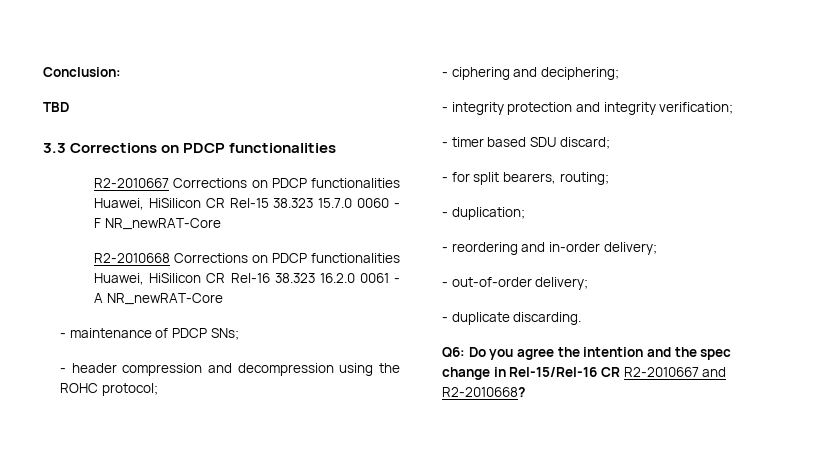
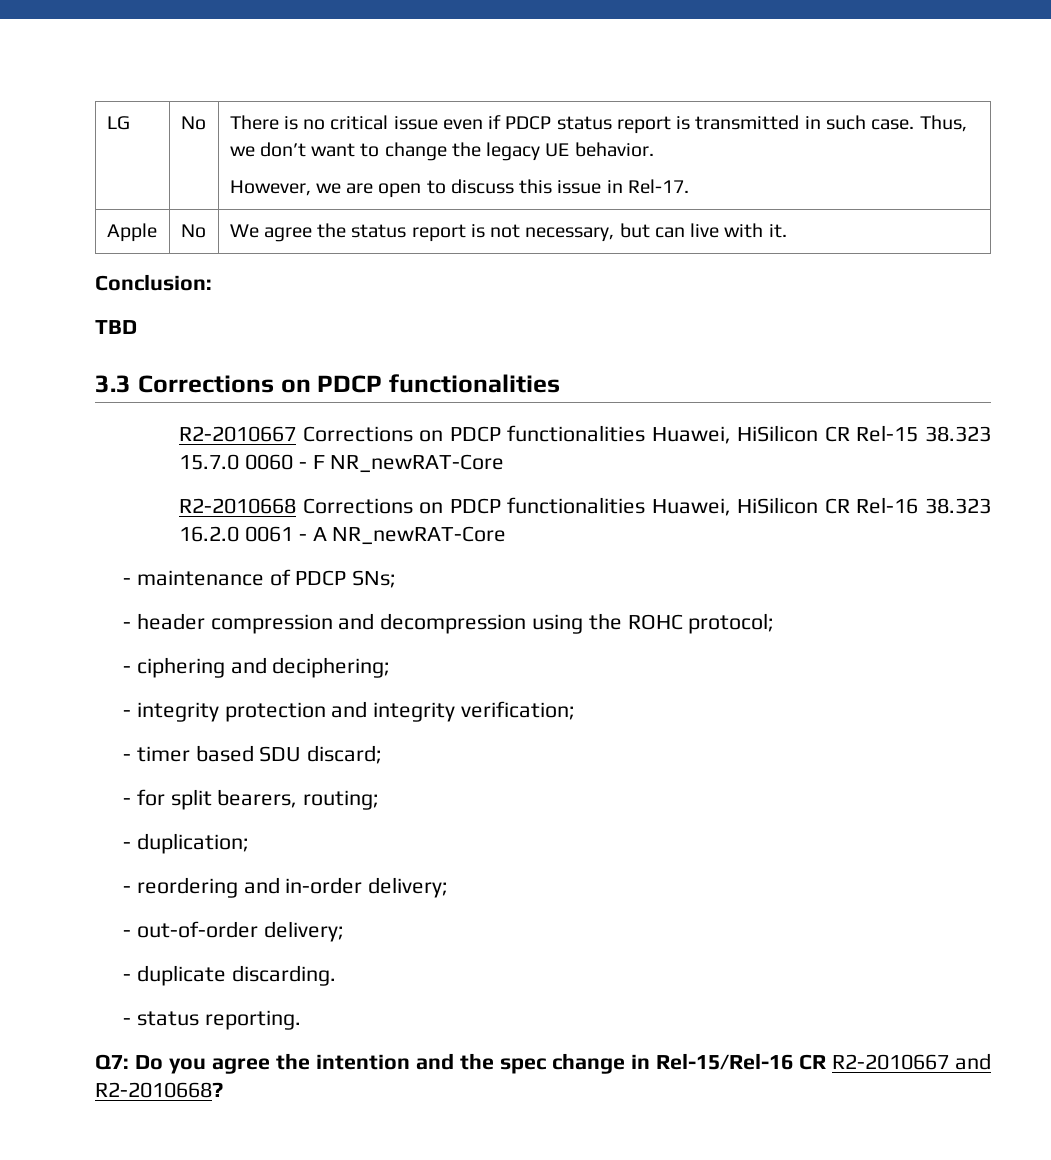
(43, 72) none -> [106,116,130,130] [180,116,206,130] [229,115,967,134] [229,142,654,161] [229,179,689,198] [106,223,157,242] [180,224,206,238] [229,223,787,242] LG | No | There is no critical issue even if PDCP status report is transmitted in such case. Thus, we don’t want to change the legacy UE behavior. // However, we are open to discuss this issue in Rel-17. // Apple | No | We agree the status report is not necessary, but can live with it. //
[442,347,466,358] Q6: -> [123,1010,301,1030] [95,1054,129,1070] - status reporting. // Q7:

